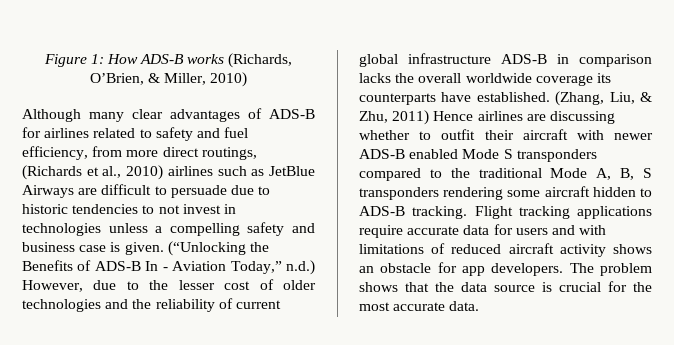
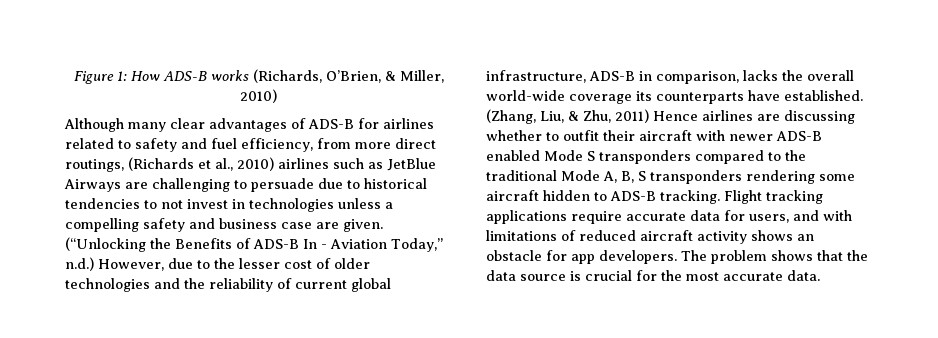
[101,184,152,195] difficult -> [152,178,230,192] challenging
[22,204,68,214] historic -> [364,178,427,189] historical
[110,242,121,252] is -> [316,222,339,229] are
[408,53,491,64] infrastructure -> [486,70,586,83] infrastructure,
[579,54,652,67] comparison -> [656,71,739,84] comparison,
[465,73,532,83] worldwide -> [486,90,565,101] world-wide
[515,228,548,235] users -> [749,214,789,223] users,

